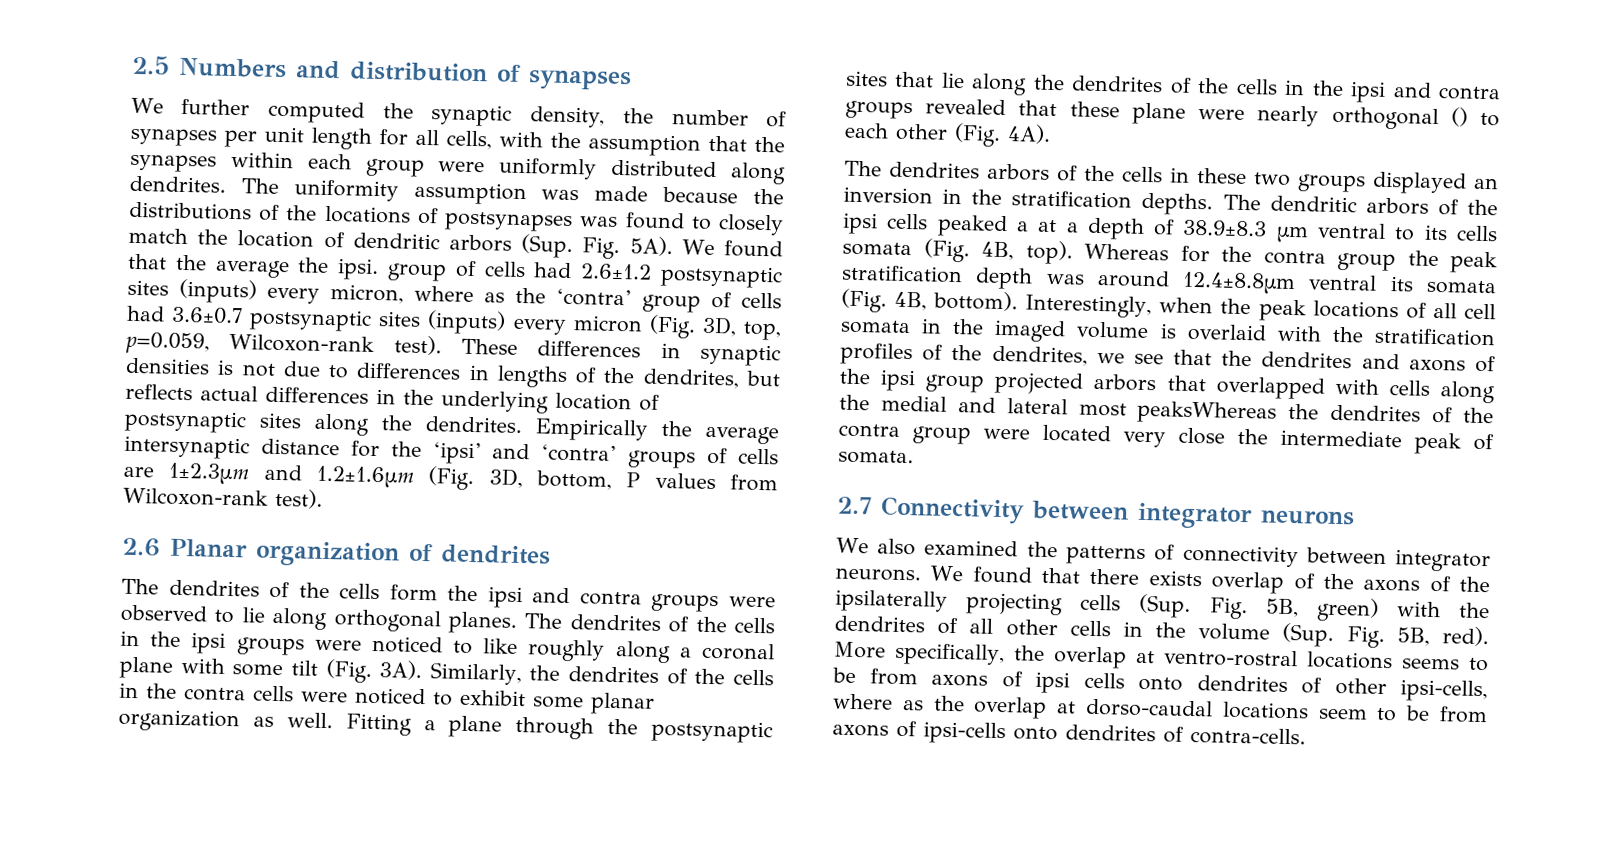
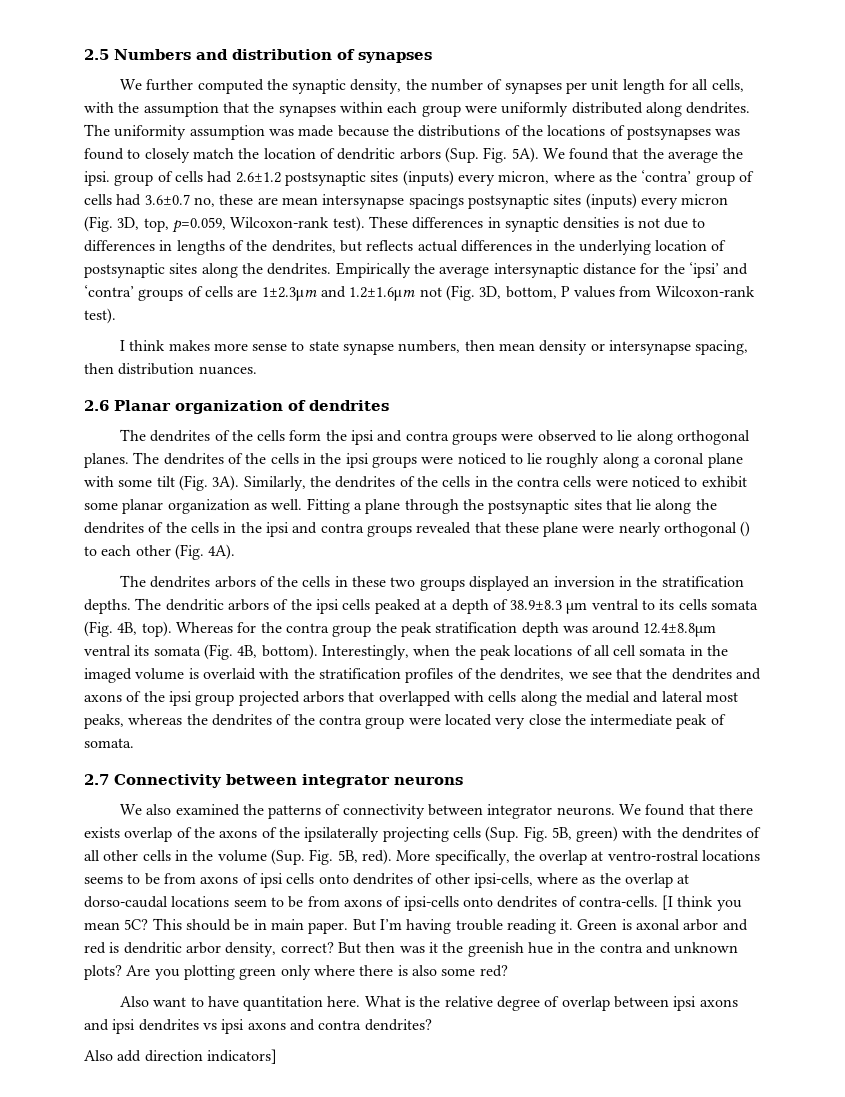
(244, 315) none -> [193,194,464,209] no, these are mean intersynapse spacings
(414, 476) none -> [419,287,442,297] not
(323, 498) none -> [119,340,749,355] [84,363,257,375] // I think makes more sense to state synapse numbers, then mean density or intersynapse spacing, then distribution nuances.
[483,638,519,655] like -> [527,453,543,464] lie
[1015,221,1029,232] a -> (421, 606) none
[1137,400,1278,425] peaksWhereas -> [84,714,183,729] peaks, whereas
(1306, 736) none -> [662,895,742,911] [84,918,748,934] [84,942,739,957] [84,965,508,980] [119,996,738,1011] [84,1019,432,1034] [84,1049,277,1064] [I think you mean 5C? This should be in main paper. But I’m having trouble reading it. Green is axonal arbor and red is dendritic arbor density, correct? But then was it the greenish hue in the contra and unknown plots? Are you plotting green only where there is also some red? // Also want to have quantitation here. What is the relative degree of overlap between ipsi axons and ipsi dendrites vs ipsi axons and contra dendrites? // Also add direction indicators]

